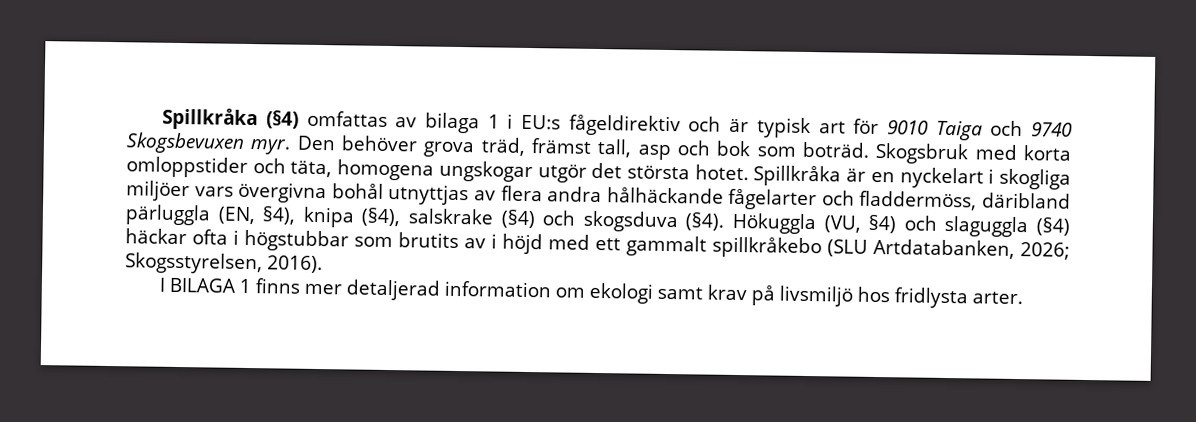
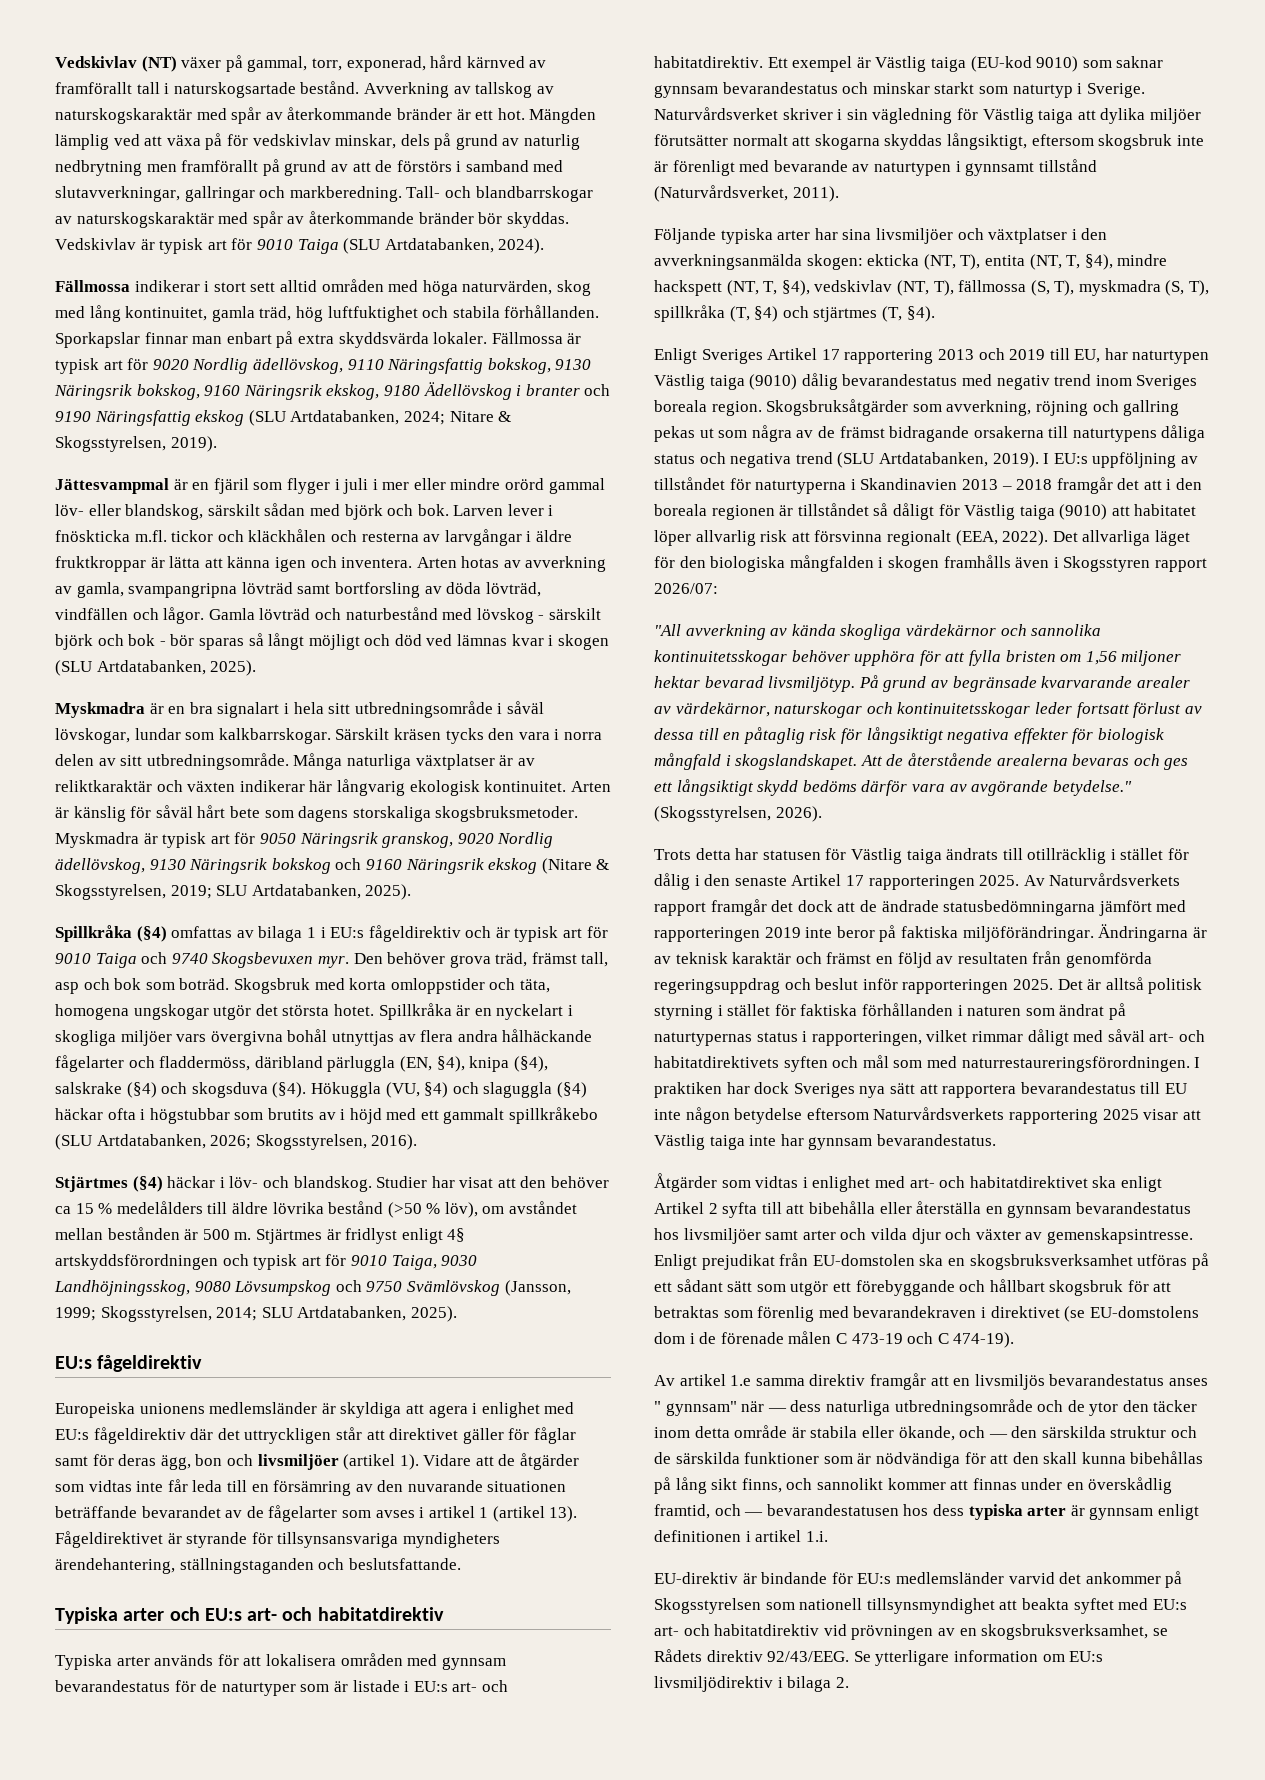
(162, 119) none -> [55,55,547,72] [55,81,554,98] [55,107,597,124] [55,133,581,150] [55,159,564,176] [55,186,593,202] [55,211,569,228] [55,238,545,254] [55,279,591,296] [55,305,600,322] [55,331,582,348] [55,358,592,374] [54,382,611,400] [55,410,512,426] [55,436,217,452] [55,478,605,494] [55,503,554,520] [55,529,572,546] [55,556,607,572] [55,582,541,598] [55,607,601,624] [55,633,609,650] [55,660,257,676] [55,701,544,718] [55,728,602,744] [55,753,535,770] [55,779,611,796] [55,805,579,822] [55,832,554,848] [55,858,610,874] [55,884,412,900] Vedskivlav (NT) växer på gammal, torr, exponerad, hård kärnved av framförallt tall i naturskogsartade bestånd. Avverkning av tallskog av naturskogskaraktär med spår av återkommande bränder är ett hot. Mängden lämplig ved att växa på för vedskivlav minskar, dels på grund av naturlig nedbrytning men framförallt på grund av att de förstörs i samband med slutavverkningar, gallringar och markberedning. Tall- och blandbarrskogar av naturskogskaraktär med spår av återkommande bränder bör skyddas. Vedskivlav är typisk art för 9010 Taiga (SLU Artdatabanken, 2024). // Fällmossa indikerar i stort sett alltid områden med höga naturvärden, skog med lång kontinuitet, gamla träd, hög luftfuktighet och stabila förhållanden. Sporkapslar finnar man enbart på extra skyddsvärda lokaler. Fällmossa är typisk art för 9020 Nordlig ädellövskog, 9110 Näringsfattig bokskog, 9130 Näringsrik bokskog, 9160 Näringsrik ekskog, 9180 Ädellövskog i branter och 9190 Näringsfattig ekskog (SLU Artdatabanken, 2024; Nitare & Skogsstyrelsen, 2019). // Jättesvampmal är en fjäril som flyger i juli i mer eller mindre orörd gammal löv- eller blandskog, särskilt sådan med björk och bok. Larven lever i fnöskticka m.fl. tickor och kläckhålen och resterna av larvgångar i äldre fruktkroppar är lätta att känna igen och inventera. Arten hotas av avverkning av gamla, svampangripna lövträd samt bortforsling av döda lövträd, vindfällen och lågor. Gamla lövträd och naturbestånd med lövskog - särskilt björk och bok - bör sparas så långt möjligt och död ved lämnas kvar i skogen (SLU Artdatabanken, 2025). // Myskmadra är en bra signalart i hela sitt utbredningsområde i såväl lövskogar, lundar som kalkbarrskogar. Särskilt kräsen tycks den vara i norra delen av sitt utbredningsområde. Många naturliga växtplatser är av reliktkaraktär och växten indikerar här långvarig ekologisk kontinuitet. Arten är känslig för såväl hårt bete som dagens storskaliga skogsbruksmetoder. Myskmadra är typisk art för 9050 Näringsrik granskog, 9020 Nordlig ädellövskog, 9130 Näringsrik bokskog och 9160 Näringsrik ekskog (Nitare & Skogsstyrelsen, 2019; SLU Artdatabanken, 2025). //
[159,277,1024,309] I BILAGA 1 finns mer detaljerad information om ekologi samt krav på livsmiljö hos fridlysta arter. -> [55,1176,610,1192] [55,1201,578,1218] [55,1227,466,1244] [55,1254,478,1270] [54,1280,571,1296] [55,1306,457,1322] [55,1355,203,1372] [55,1402,575,1418] [55,1427,576,1444] [55,1453,580,1470] [55,1479,567,1496] [55,1505,578,1522] [55,1531,500,1548] [55,1558,461,1574] [55,1607,444,1624] [55,1653,506,1670] [55,1680,508,1696] [654,56,1164,72] [654,82,1145,98] [654,107,1201,124] [654,133,1204,150] [654,159,1097,176] [654,185,839,202] [654,228,1108,244] [654,254,1168,270] [654,280,1210,296] [654,305,935,322] [654,348,1210,364] [654,373,1198,390] [654,399,1180,416] [654,425,1206,442] [654,452,1198,468] [654,477,1203,494] [654,503,1197,520] [654,530,1190,546] [654,555,1207,572] [654,583,718,594] [654,624,1102,640] [654,650,1182,666] [654,675,1190,692] [654,702,1202,718] [654,727,1164,744] [654,753,1189,770] [654,779,1132,796] [654,806,822,822] [654,848,1190,864] [654,873,1181,890] [654,899,1187,916] [654,924,1207,942] [654,951,1152,968] [654,977,1203,994] [654,1003,1126,1020] [654,1029,1205,1046] [654,1055,1201,1072] [654,1082,1187,1098] [654,1107,1201,1124] [654,1134,996,1150] [654,1173,1162,1192] [654,1201,1191,1218] [654,1228,1193,1244] [654,1253,1209,1270] [654,1279,1172,1296] [654,1306,1199,1322] [654,1331,1015,1348] [654,1373,1208,1390] [654,1399,1198,1416] [654,1425,1198,1441] [654,1451,1204,1468] [654,1477,1173,1494] [654,1504,1199,1520] [654,1530,828,1542] [654,1571,1183,1588] [654,1598,1187,1614] [654,1624,1168,1640] [654,1649,1104,1666] [654,1676,849,1692] Stjärtmes (§4) häckar i löv- och blandskog. Studier har visat att den behöver ca 15 % medelålders till äldre lövrika bestånd (>50 % löv), om avståndet mellan bestånden är 500 m. Stjärtmes är fridlyst enligt 4§ artskyddsförordningen och typisk art för 9010 Taiga, 9030 Landhöjningsskog, 9080 Lövsumpskog och 9750 Svämlövskog (Jansson, 1999; Skogsstyrelsen, 2014; SLU Artdatabanken, 2025). // EU:s fågeldirektiv // Europeiska unionens medlemsländer är skyldiga att agera i enlighet med EU:s fågeldirektiv där det uttryckligen står att direktivet gäller för fåglar samt för deras ägg, bon och livsmiljöer (artikel 1). Vidare att de åtgärder som vidtas inte får leda till en försämring av den nuvarande situationen beträffande bevarandet av de fågelarter som avses i artikel 1 (artikel 13). Fågeldirektivet är styrande för tillsynsansvariga myndigheters ärendehantering, ställningstaganden och beslutsfattande. // Typiska arter och EU:s art- och habitatdirektiv // Typiska arter används för att lokalisera områden med gynnsam bevarandestatus för de naturtyper som är listade i EU:s art- och habitatdirektiv. Ett exempel är Västlig taiga (EU-kod 9010) som saknar gynnsam bevarandestatus och minskar starkt som naturtyp i Sverige. Naturvårdsverket skriver i sin vägledning för Västlig taiga att dylika miljöer förutsätter normalt att skogarna skyddas långsiktigt, eftersom skogsbruk inte är förenligt med bevarande av naturtypen i gynnsamt tillstånd (Naturvårdsverket, 2011). // Följande typiska arter har sina livsmiljöer och växtplatser i den avverkningsanmälda skogen: ekticka (NT, T), entita (NT, T, §4), mindre hackspett (NT, T, §4), vedskivlav (NT, T), fällmossa (S, T), myskmadra (S, T), spillkråka (T, §4) och stjärtmes (T, §4). // Enligt Sveriges Artikel 17 rapportering 2013 och 2019 till EU, har naturtypen Västlig taiga (9010) dålig bevarandestatus med negativ trend inom Sveriges boreala region. Skogsbruksåtgärder som avverkning, röjning och gallring pekas ut som några av de främst bidragande orsakerna till naturtypens dåliga status och negativa trend (SLU Artdatabanken, 2019). I EU:s uppföljning av tillståndet för naturtyperna i Skandinavien 2013 – 2018 framgår det att i den boreala regionen är tillståndet så dåligt för Västlig taiga (9010) att habitatet löper allvarlig risk att försvinna regionalt (EEA, 2022). Det allvarliga läget för den biologiska mångfalden i skogen framhålls även i Skogsstyren rapport 2026/07: // "All avverkning av kända skogliga värdekärnor och sannolika kontinuitetsskogar behöver upphöra för att fylla bristen om 1,56 miljoner hektar bevarad livsmiljötyp. På grund av begränsade kvarvarande arealer av värdekärnor, naturskogar och kontinuitetsskogar leder fortsatt förlust av dessa till en påtaglig risk för långsiktigt negativa effekter för biologisk mångfald i skogslandskapet. Att de återstående arealerna bevaras och ges ett långsiktigt skydd bedöms därför vara av avgörande betydelse." (Skogsstyrelsen, 2026). // Trots detta har statusen för Västlig taiga ändrats till otillräcklig i stället för dålig i den senaste Artikel 17 rapporteringen 2025. Av Naturvårdsverkets rapport framgår det dock att de ändrade statusbedömningarna jämfört med rapporteringen 2019 inte beror på faktiska miljöförändringar. Ändringarna är av teknisk karaktär och främst en följd av resultaten från genomförda regeringsuppdrag och beslut inför rapporteringen 2025. Det är alltså politisk styrning i stället för faktiska förhållanden i naturen som ändrat på naturtypernas status i rapporteringen, vilket rimmar dåligt med såväl art- och habitatdirektivets syften och mål som med naturrestaureringsförordningen. I praktiken har dock Sveriges nya sätt att rapportera bevarandestatus till EU inte någon betydelse eftersom Naturvårdsverkets rapportering 2025 visar att Västlig taiga inte har gynnsam bevarandestatus. // Åtgärder som vidtas i enlighet med art- och habitatdirektivet ska enligt Artikel 2 syfta till att bibehålla eller återställa en gynnsam bevarandestatus hos livsmiljöer samt arter och vilda djur och växter av gemenskapsintresse. Enligt prejudikat från EU-domstolen ska en skogsbruksverksamhet utföras på ett sådant sätt som utgör ett förebyggande och hållbart skogsbruk för att betraktas som förenlig med bevarandekraven i direktivet (se EU-domstolens dom i de förenade målen C 473-19 och C 474-19). // Av artikel 1.e samma direktiv framgår att en livsmiljös bevarandestatus anses " gynnsam" när — dess naturliga utbredningsområde och de ytor den täcker inom detta område är stabila eller ökande, och — den särskilda struktur och de särskilda funktioner som är nödvändiga för att den skall kunna bibehållas på lång sikt finns, och sannolikt kommer att finnas under en överskådlig framtid, och — bevarandestatusen hos dess typiska arter är gynnsam enligt definitionen i artikel 1.i. // EU-direktiv är bindande för EU:s medlemsländer varvid det ankommer på Skogsstyrelsen som nationell tillsynsmyndighet att beakta syftet med EU:s art- och habitatdirektiv vid prövningen av en skogsbruksverksamhet, se Rådets direktiv 92/43/EEG. Se ytterligare information om EU:s livsmiljödirektiv i bilaga 2.

